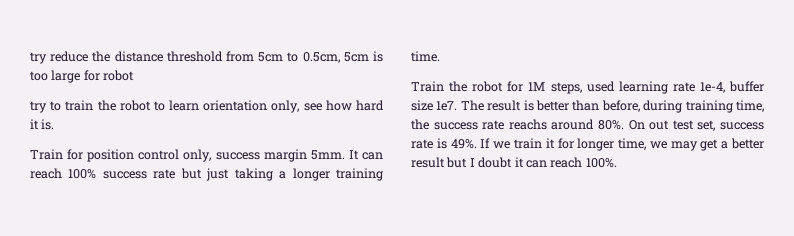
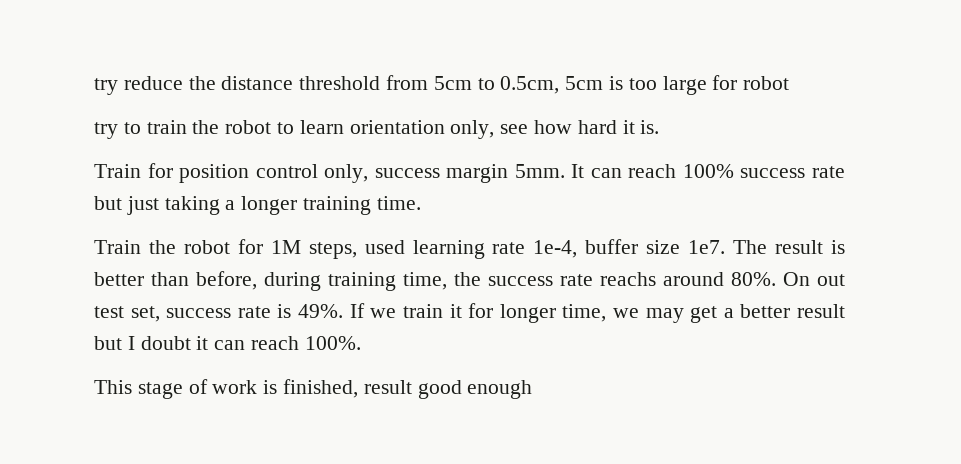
(617, 163) none -> [94,379,533,399] // This stage of work is finished, result good enough

